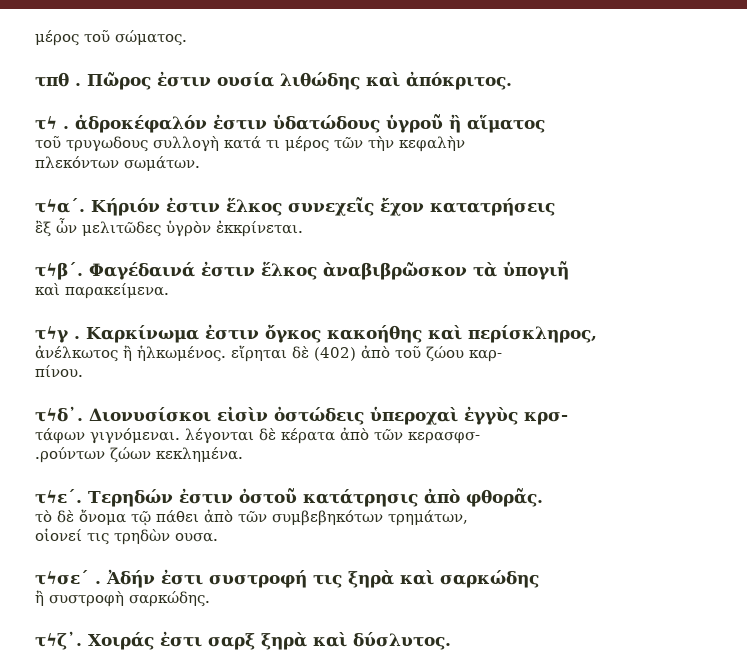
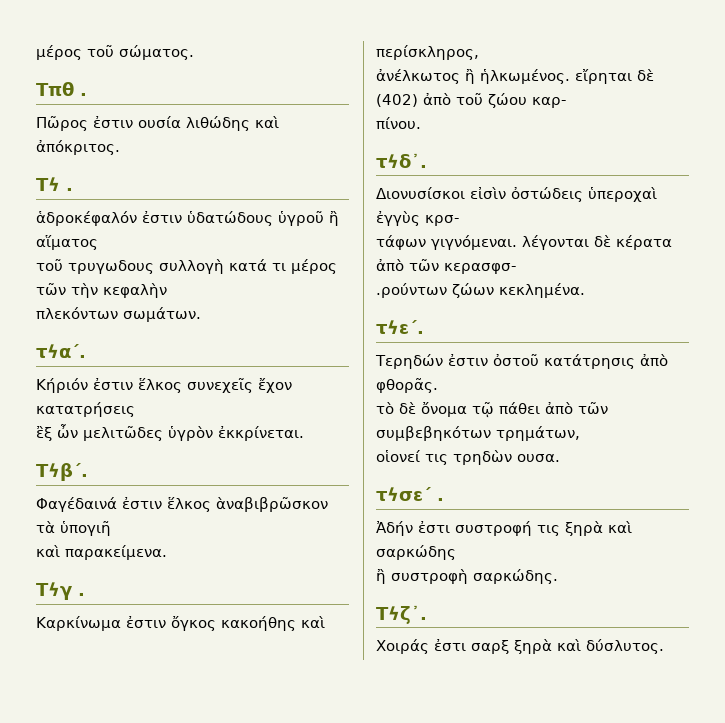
[35,72,81,87] τπθ . -> [36,82,87,96] Τπθ . //
[35,116,69,130] τϟ . -> [36,177,73,191] Τϟ . //
(85, 205) none -> (86, 351) //
[35,262,83,280] τϟβ΄. -> [36,463,88,481] Τϟβ΄. //
[35,326,80,343] τϟγ . -> [36,582,85,600] Τϟγ . //
(83, 414) none -> (427, 160) //
(82, 496) none -> (424, 327) //
(101, 582) none -> (444, 499) //
[35,631,82,650] τϟζ᾽. -> [376,605,427,624] Τϟζ᾽. //

